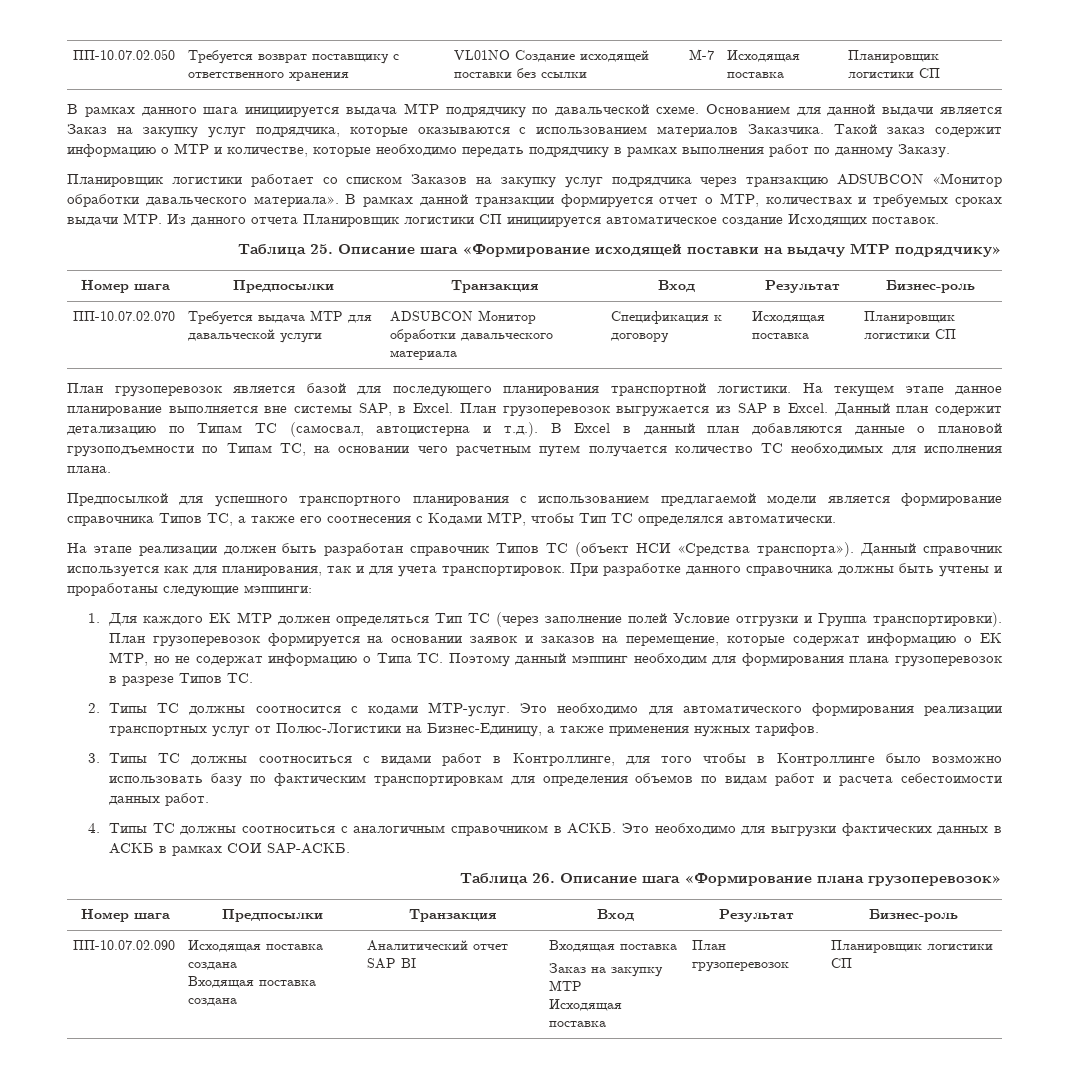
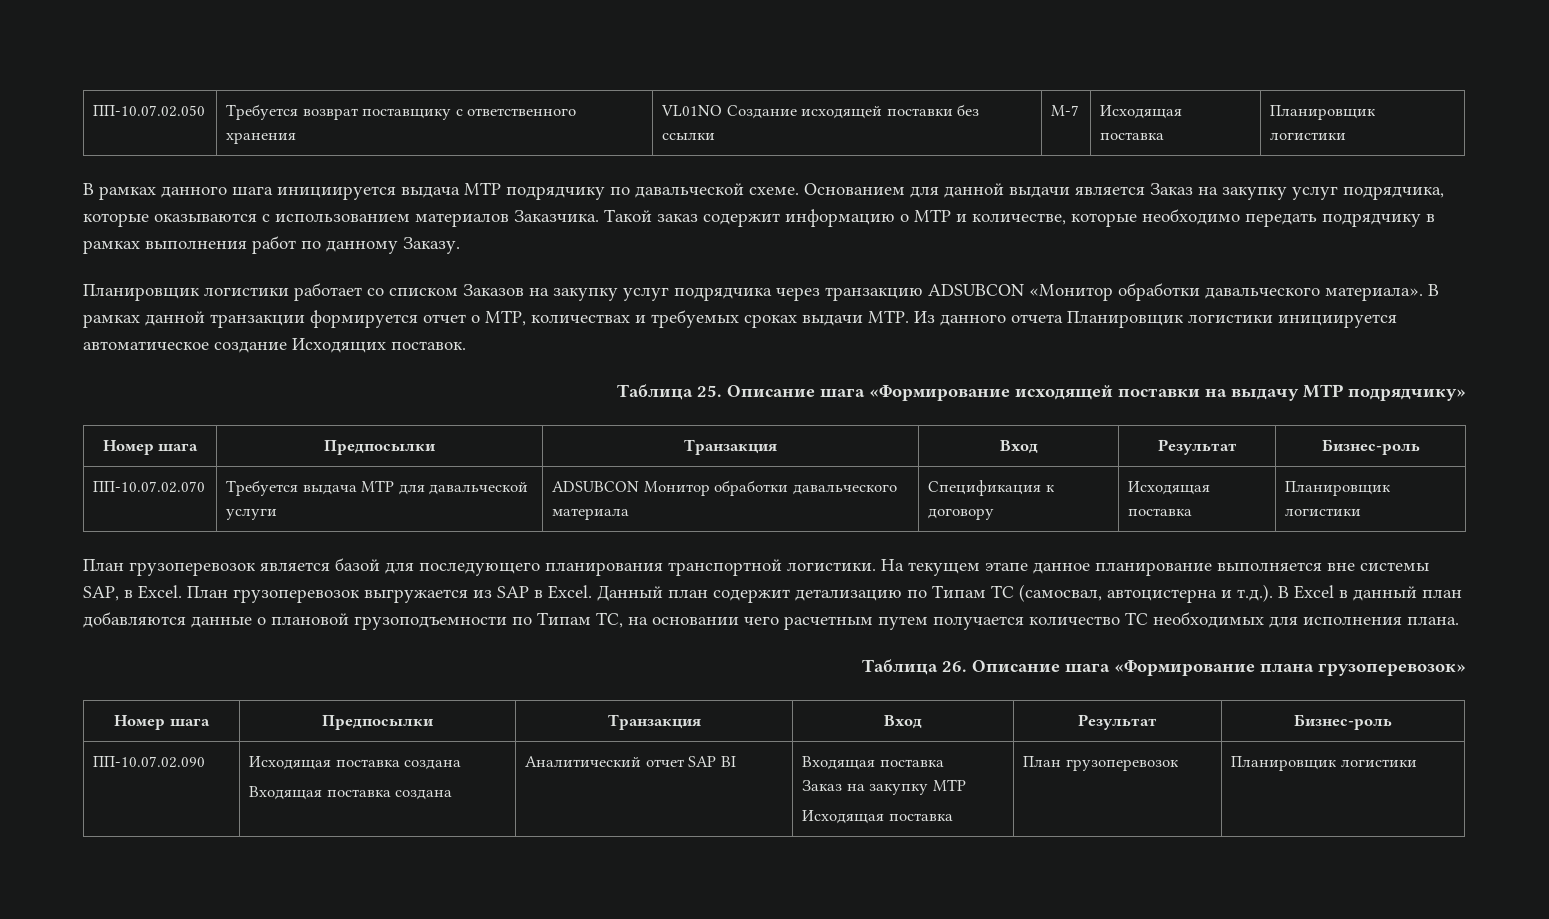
[919,68,941,78] СП -> (1347, 136) none
[479,214,502,224] СП -> (1273, 318) none
[935,329,957,339] СП -> (1362, 512) none
[67,493,1002,507] [67,512,836,526] [67,542,1003,557] [67,563,1002,577] [67,583,312,597] [88,612,1002,627] [109,633,1003,647] [109,652,1004,667] [109,673,254,686] [88,702,1003,717] [109,723,820,737] [88,753,1002,766] [109,773,1003,787] [109,793,210,806] [88,823,1002,837] [109,843,351,856] // Предпосылкой для успешного транспортного планирования с использованием предлагаемой модели является формирование справочника Типов ТС, а также его соотнесения с Кодами МТР, чтобы Тип ТС определялся автоматически. // На этапе реализации должен быть разработан справочник Типов ТС (объект НСИ «Средства транспорта»). Данный справочник используется как для планирования, так и для учета транспортировок. При разработке данного справочника должны быть учтены и проработаны следующие мэппинги: // 1. Для каждого ЕК МТР должен определяться Тип ТС (через заполнение полей Условие отгрузки и Группа транспортировки). План грузоперевозок формируется на основании заявок и заказов на перемещение, которые содержат информацию о ЕК МТР, но не содержат информацию о Типа ТС. Поэтому данный мэппинг необходим для формирования плана грузоперевозок в разрезе Типов ТС. // 2. Типы ТС должны соотносится с кодами МТР-услуг. Это необходимо для автоматического формирования реализации транспортных услуг от Полюс-Логистики на Бизнес-Единицу, а также применения нужных тарифов. // 3. Типы ТС должны соотноситься с видами работ в Контроллинге, для того чтобы в Контроллинге было возможно использовать базу по фактическим транспортировкам для определения объемов по видам работ и расчета себестоимости данных работ. // 4. Типы ТС должны соотноситься с аналогичным справочником в АСКБ. Это необходимо для выгрузки фактических данных в АСКБ в рамках СОИ SAP-АСКБ. -> (1459, 620) none
[831,958,853,968] СП -> (1417, 763) none

